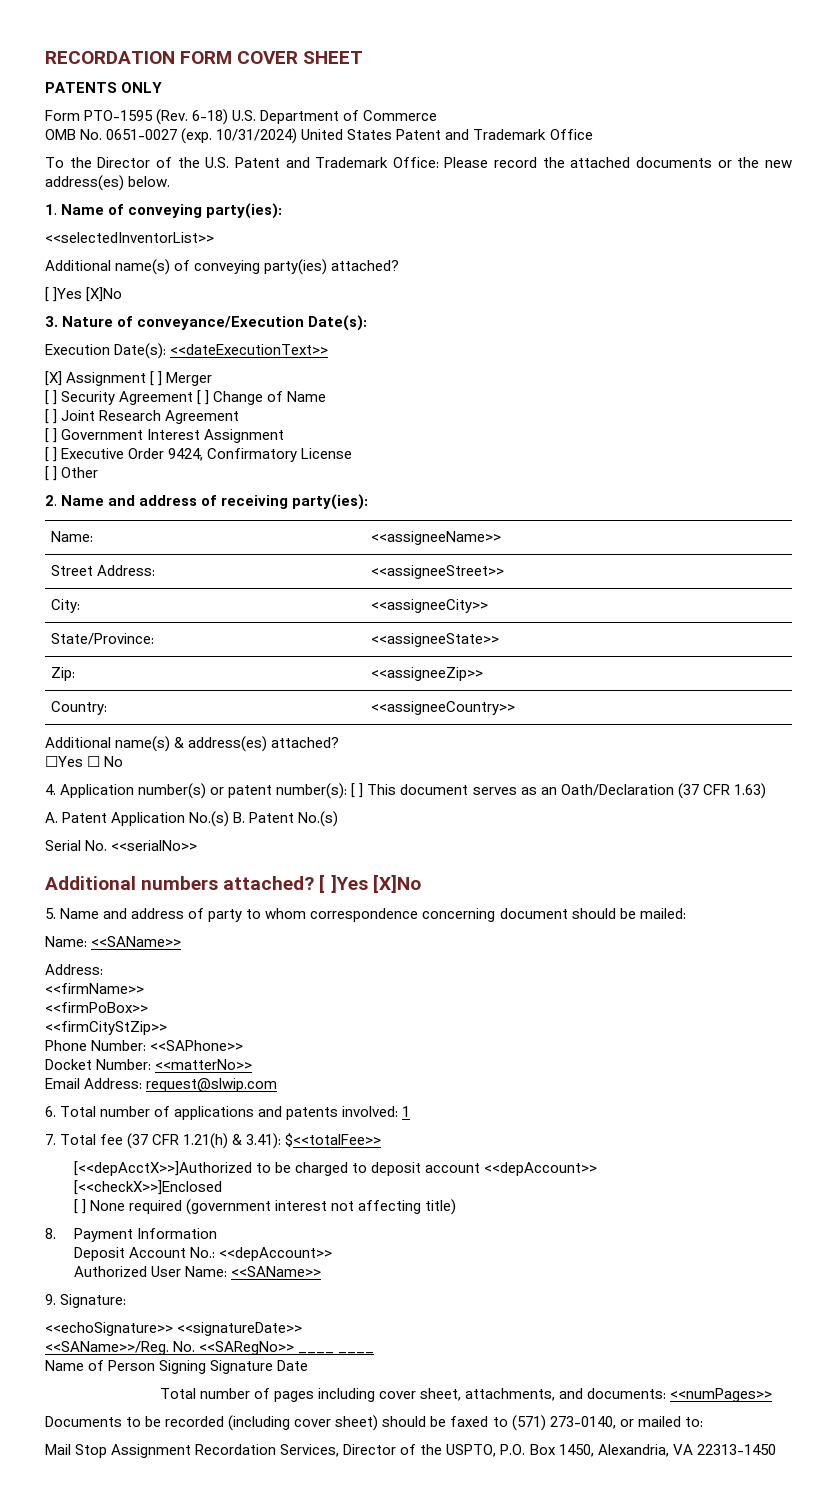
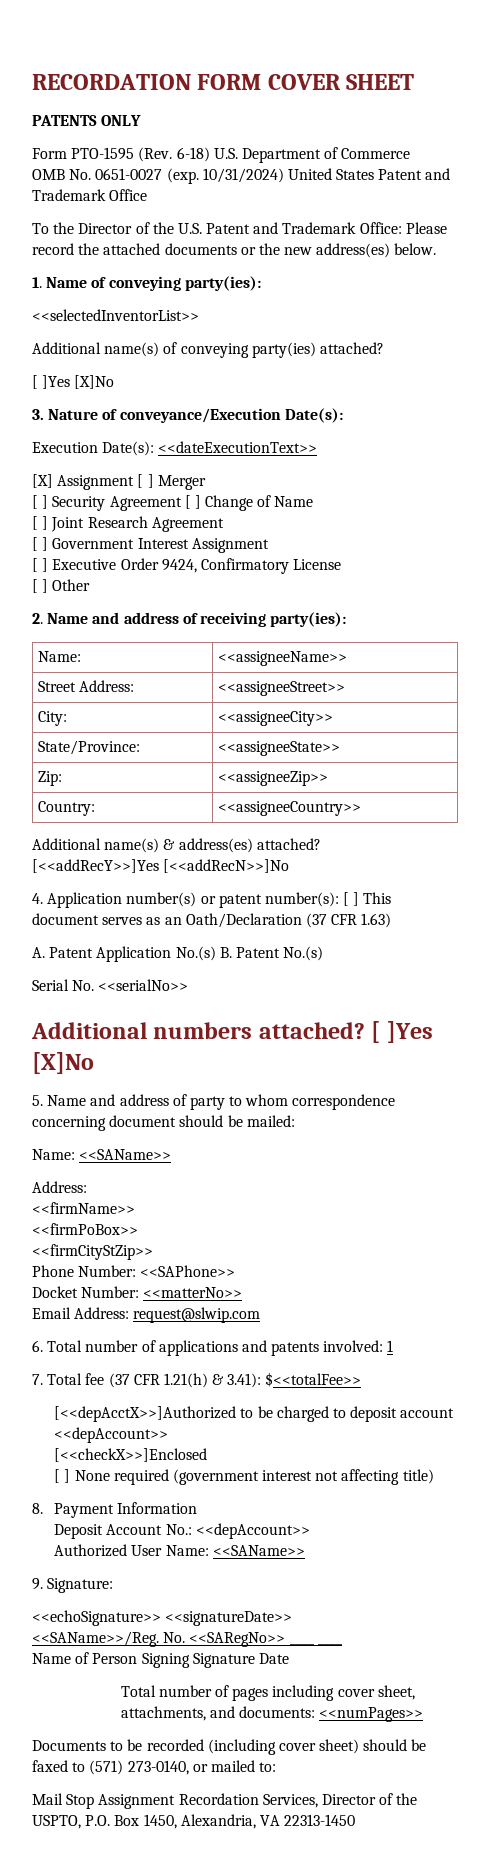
[45,756,124,767] ☐Yes ☐ No -> [32,859,290,873] [<<addRecY>>]Yes [<<addRecN>>]No

